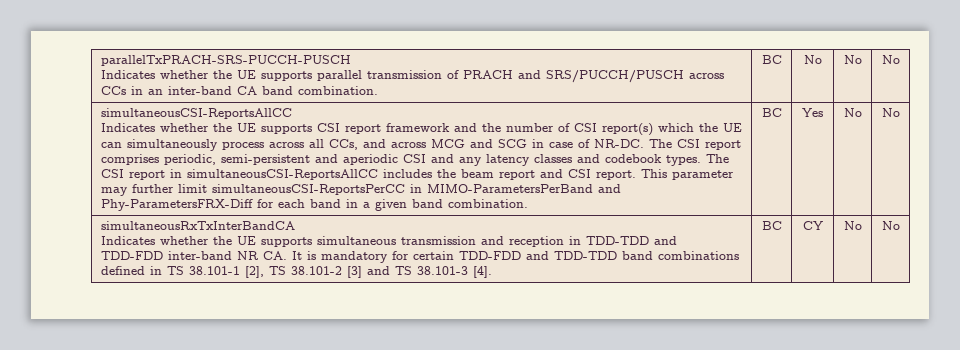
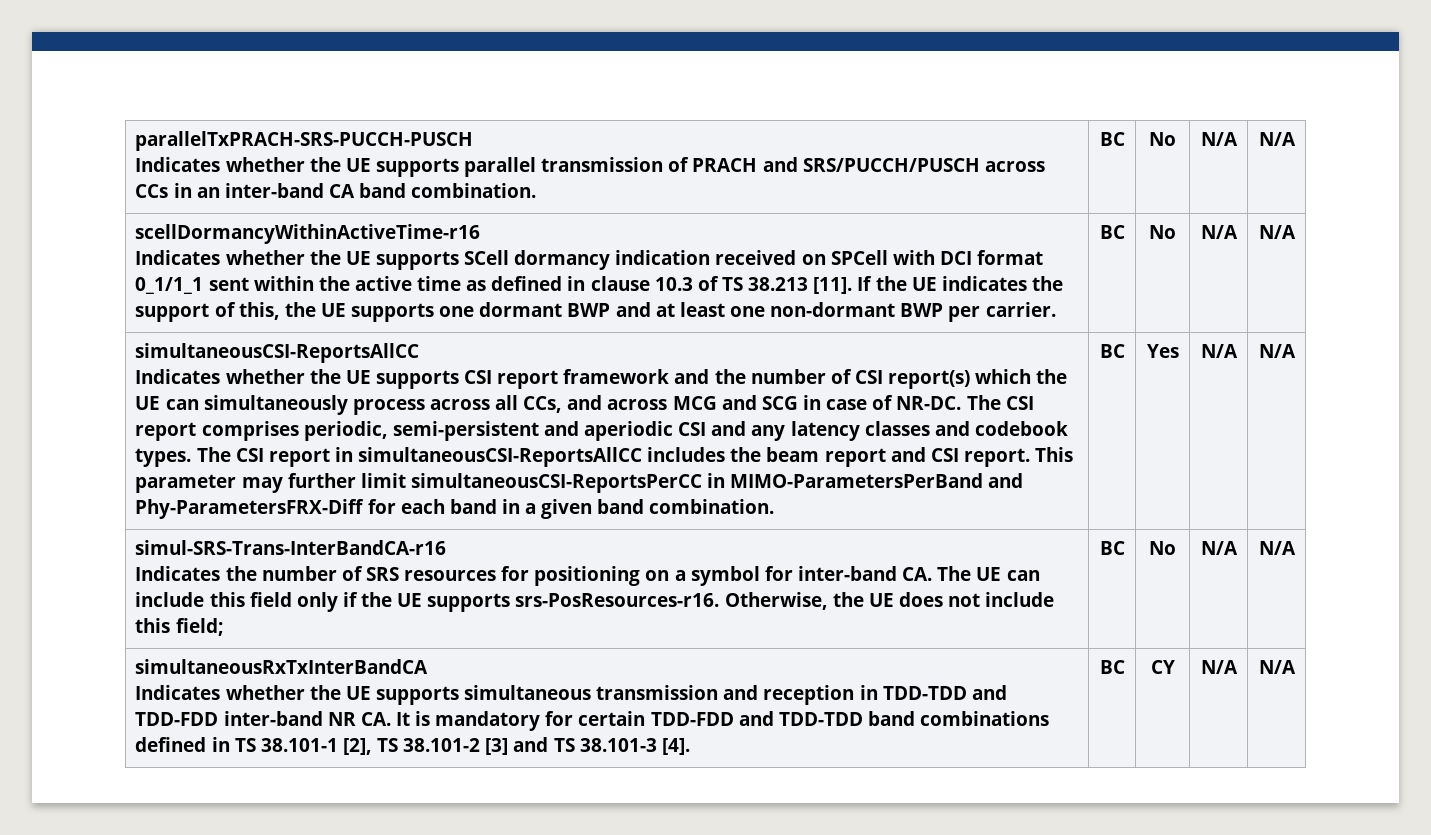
[843,55,862,64] [881,55,900,64] | No | No -> [1200,132,1238,146] [1258,132,1296,146] [135,224,481,244] [135,250,1044,270] [135,276,1063,294] [135,302,1056,322] [1099,225,1125,239] [1149,225,1176,239] [1200,225,1238,239] [1258,225,1296,239] | N/A | N/A // scellDormancyWithinActiveTime-r16 // Indicates whether the UE supports SCell dormancy indication received on SPCell with DCI format 0_1/1_1 sent within the active time as defined in clause 10.3 of TS 38.213 [11]. If the UE indicates the support of this, the UE supports one dormant BWP and at least one non-dormant BWP per carrier. | BC | No | N/A | N/A
[843,108,862,117] [881,108,900,117] | No | No -> [1200,344,1238,358] [1258,344,1296,358] [135,540,447,555] [135,566,1040,586] [135,592,1055,612] [135,618,224,636] [1099,541,1125,555] [1149,541,1176,555] [1200,541,1238,555] [1258,541,1296,555] | N/A | N/A // simul-SRS-Trans-InterBandCA-r16 // Indicates the number of SRS resources for positioning on a symbol for inter-band CA. The UE can include this field only if the UE supports srs-PosResources-r16. Otherwise, the UE does not include this field; | BC | No | N/A | N/A
[843,221,862,230] [881,221,900,230] No | No -> [1200,660,1238,674] [1258,660,1296,674] N/A | N/A

